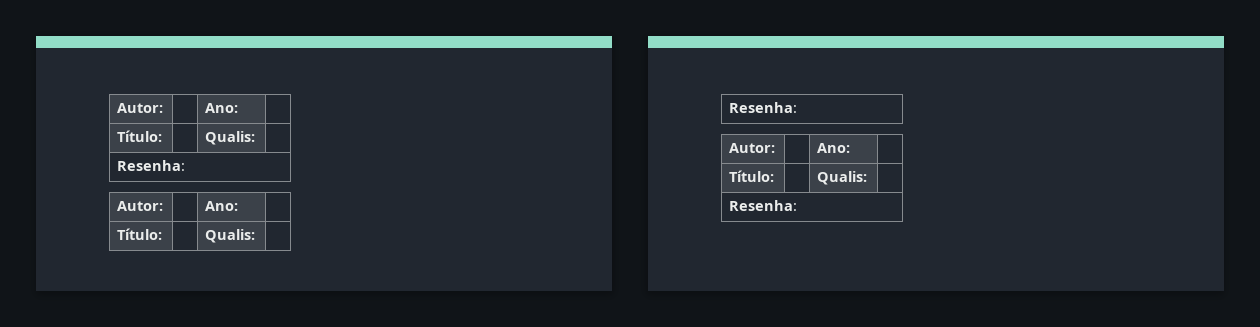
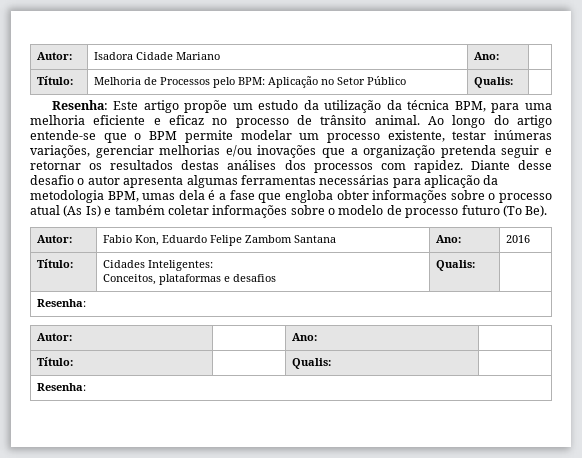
[117,103,164,113] [205,103,239,113] [117,130,163,142] [205,131,256,145] [117,160,186,171] [117,201,164,211] [205,201,239,211] [117,228,163,240] [205,229,256,243] [729,102,798,113] [729,143,776,153] [817,143,851,153] [729,170,775,182] [817,171,868,185] [729,200,798,211] Autor: | | Ano: | // Título: | | Qualis: | // Resenha: // Autor: | | Ano: | // Título: | | Qualis: | // Resenha: // Autor: | | Ano: | // Título: | | Qualis: | // Resenha: -> [36,52,72,60] [93,52,220,60] [473,52,499,60] [36,76,73,85] [93,76,406,88] [473,77,513,88] [51,100,553,113] [30,115,552,128] [30,130,552,143] [30,145,553,158] [30,160,553,173] [30,175,499,188] [30,190,553,203] [30,205,548,218] [36,235,72,243] [102,235,336,246] [435,235,461,243] [505,235,530,243] [36,259,73,268] [102,260,213,271] [102,274,276,285] [435,260,475,271] [36,299,86,307] [36,333,72,341] [291,333,317,341] [36,357,73,366] [291,358,331,369] [36,383,86,391] Autor: | Isadora Cidade Mariano | Ano: | // Título: | Melhoria de Processos pelo BPM: Aplicação no Setor Público | Qualis: | // Resenha: Este artigo propõe um estudo da utilização da técnica BPM, para uma melhoria eficiente e eficaz no processo de trânsito animal. Ao longo do artigo entende-se que o BPM permite modelar um processo existente, testar inúmeras variações, gerenciar melhorias e/ou inovações que a organização pretenda seguir e retornar os resultados destas análises dos processos com rapidez. Diante desse desafio o autor apresenta algumas ferramentas necessárias para aplicação da metodologia BPM, umas dela é a fase que engloba obter informações sobre o processo atual (As Is) e também coletar informações sobre o modelo de processo futuro (To Be). // Autor: | Fabio Kon, Eduardo Felipe Zambom Santana | Ano: | 2016 // Título: | Cidades Inteligentes: // Conceitos, plataformas e desafios | Qualis: | // Resenha: // Autor: | | Ano: | // Título: | | Qualis: | // Resenha:

